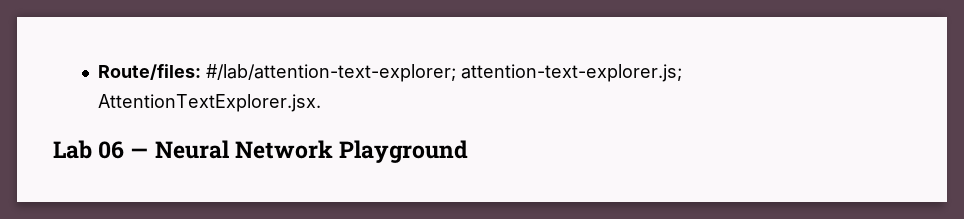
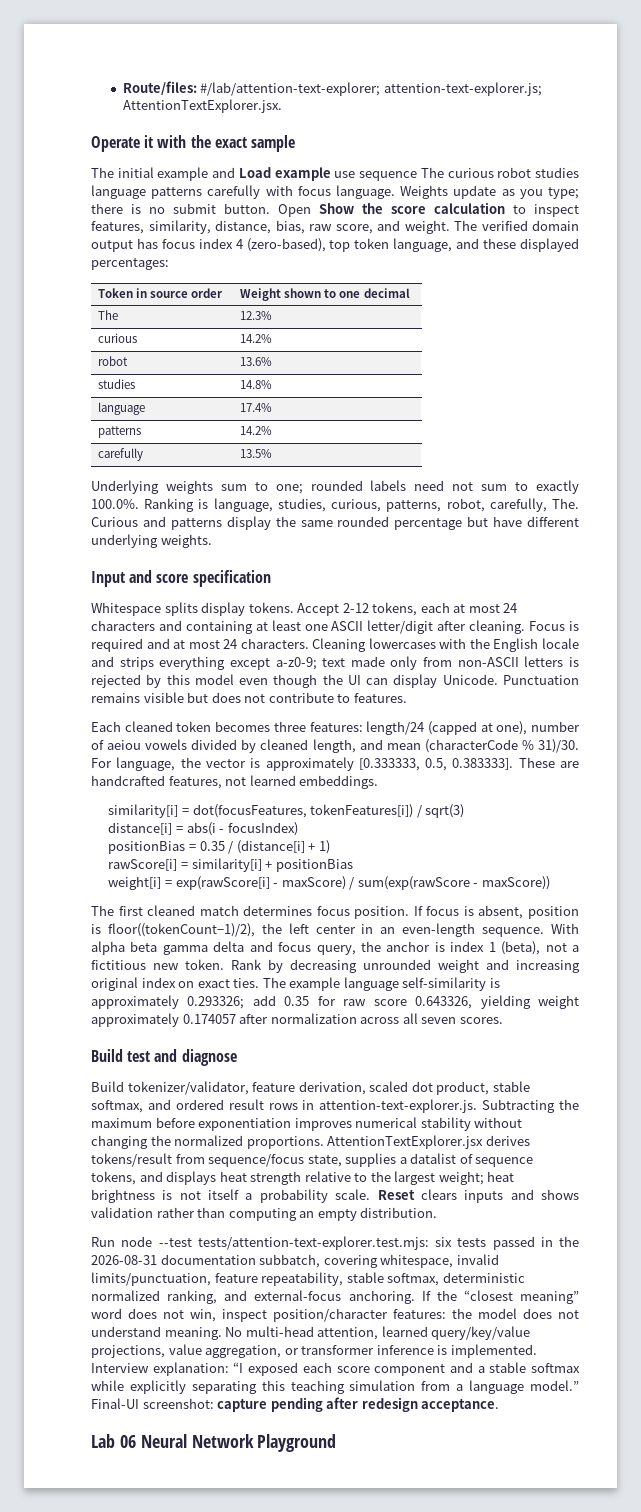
(321, 103) none -> [91,135,295,152] [91,167,580,181] [91,185,579,199] [91,202,579,217] [91,220,579,234] [91,238,580,252] [91,258,169,270] [98,288,224,298] [240,288,410,301] [98,310,119,320] [240,311,273,320] [98,333,138,343] [240,334,273,343] [98,356,129,366] [240,357,273,366] [98,379,136,389] [240,380,273,389] [98,402,146,415] [240,403,273,412] [98,426,142,438] [240,426,273,435] [98,448,144,461] [240,449,273,458] [91,480,580,494] [91,498,579,512] [91,516,579,530] [91,534,212,548] [91,570,271,587] [91,602,518,616] [91,620,580,634] [91,638,579,652] [91,656,579,670] [91,674,579,688] [91,692,407,703] [91,721,580,735] [91,739,579,753] [91,757,579,771] [91,775,379,789] [108,804,465,818] [108,822,298,836] [108,840,330,854] [108,858,353,872] [108,876,550,890] [91,905,579,919] [91,923,580,937] [91,941,580,955] [91,959,580,973] [91,977,500,991] [91,995,580,1009] [91,1013,503,1027] [91,1049,237,1066] [91,1081,530,1095] [91,1099,579,1113] [91,1117,523,1131] [91,1135,530,1149] [91,1153,534,1167] [91,1171,515,1185] [91,1189,579,1203] [91,1207,438,1221] [91,1236,579,1250] [91,1254,499,1268] [91,1272,525,1286] [91,1290,579,1304] [91,1308,579,1322] [91,1326,531,1340] [91,1344,537,1358] [91,1362,580,1376] [91,1380,580,1394] [91,1397,500,1412] // Operate it with the exact sample // The initial example and Load example use sequence The curious robot studies language patterns carefully with focus language. Weights update as you type; there is no submit button. Open Show the score calculation to inspect features, similarity, distance, bias, raw score, and weight. The verified domain output has focus index 4 (zero-based), top token language, and these displayed percentages: // Token in source order | Weight shown to one decimal // The | 12.3% // curious | 14.2% // robot | 13.6% // studies | 14.8% // language | 17.4% // patterns | 14.2% // carefully | 13.5% // Underlying weights sum to one; rounded labels need not sum to exactly 100.0%. Ranking is language, studies, curious, patterns, robot, carefully, The. Curious and patterns display the same rounded percentage but have different underlying weights. // Input and score specification // Whitespace splits display tokens. Accept 2-12 tokens, each at most 24 characters and containing at least one ASCII letter/digit after cleaning. Focus is required and at most 24 characters. Cleaning lowercases with the English locale and strips everything except a-z0-9; text made only from non-ASCII letters is rejected by this model even though the UI can display Unicode. Punctuation remains visible but does not contribute to features. // Each cleaned token becomes three features: length/24 (capped at one), number of aeiou vowels divided by cleaned length, and mean (characterCode % 31)/30. For language, the vector is approximately [0.333333, 0.5, 0.383333]. These are handcrafted features, not learned embeddings. // similarity[i] = dot(focusFeatures, tokenFeatures[i]) / sqrt(3) // distance[i] = abs(i - focusIndex) // positionBias = 0.35 / (distance[i] + 1) // rawScore[i] = similarity[i] + positionBias // weight[i] = exp(rawScore[i] - maxScore) / sum(exp(rawScore - maxScore)) // The first cleaned match determines focus position. If focus is absent, position is floor((tokenCount−1)/2), the left center in an even-length sequence. With alpha beta gamma delta and focus query, the anchor is index 1 (beta), not a fictitious new token. Rank by decreasing unrounded weight and increasing original index on exact ties. The example language self-similarity is approximately 0.293326; add 0.35 for raw score 0.643326, yielding weight approximately 0.174057 after normalization across all seven scores. // Build test and diagnose // Build tokenizer/validator, feature derivation, scaled dot product, stable softmax, and ordered result rows in attention-text-explorer.js. Subtracting the maximum before exponentiation improves numerical stability without changing the normalized proportions. AttentionTextExplorer.jsx derives tokens/result from sequence/focus state, supplies a datalist of sequence tokens, and displays heat strength relative to the largest weight; heat brightness is not itself a probability scale. Reset clears inputs and shows validation rather than computing an empty distribution. // Run node --test tests/attention-text-explorer.test.mjs: six tests passed in the 2026-08-31 documentation subbatch, covering whitespace, invalid limits/punctuation, feature repeatability, stable softmax, deterministic normalized ranking, and external-focus anchoring. If the “closest meaning” word does not win, inspect position/character features: the model does not understand meaning. No multi-head attention, learned query/key/value projections, value aggregation, or transformer inference is implemented. Interview explanation: “I exposed each score component and a stable softmax while explicitly separating this teaching simulation from a language model.” Final-UI screenshot: capture pending after redesign acceptance.
[130,148,149,158] — -> (136, 1441) none

